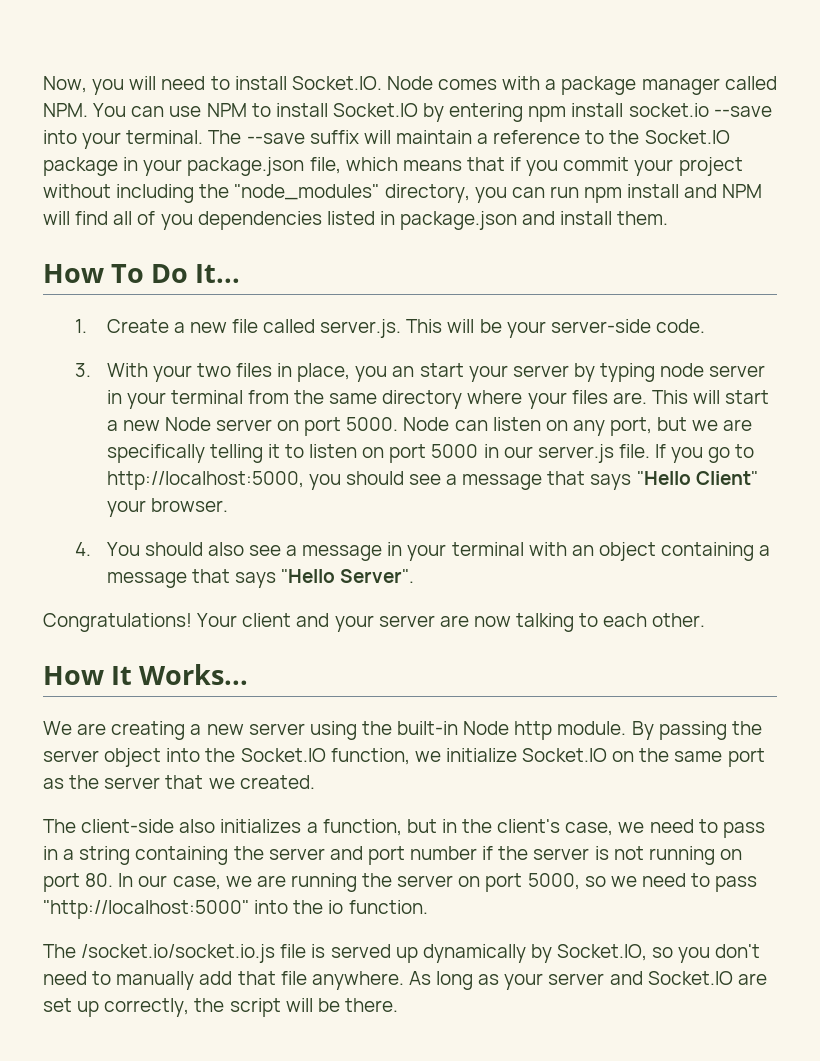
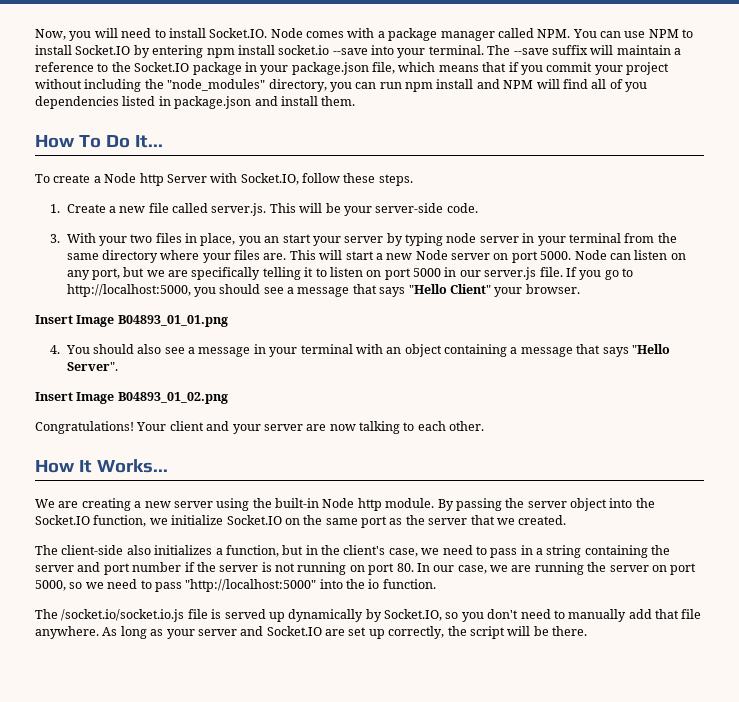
(241, 273) none -> [35,173,413,186] // To create a Node http Server with Socket.IO, follow these steps.
(228, 505) none -> [35,315,228,327] // Insert Image B04893_01_01.png
(415, 576) none -> [35,392,228,404] // Insert Image B04893_01_02.png

